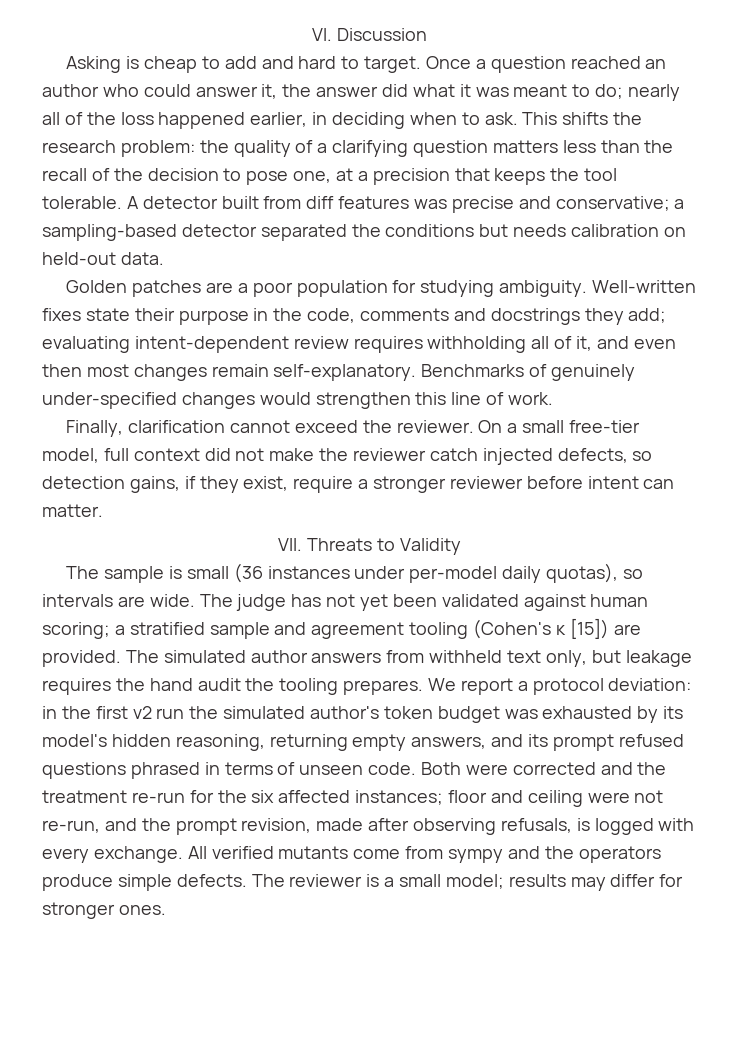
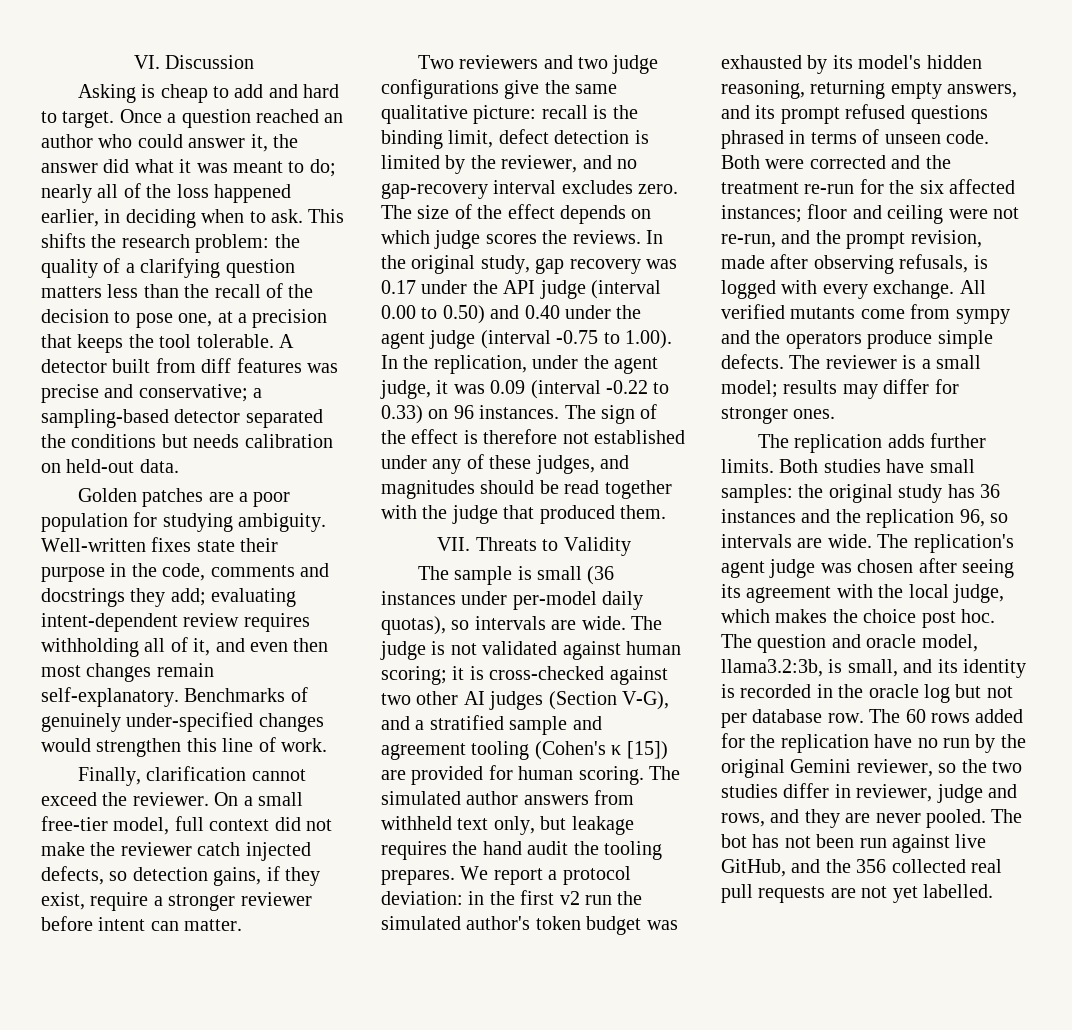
(103, 510) none -> [417,55,659,74] [381,79,618,99] [381,105,638,124] [381,129,649,149] [381,155,637,174] [381,180,679,199] [381,204,652,224] [381,230,663,249] [381,255,677,274] [381,280,661,299] [381,305,642,324] [381,330,672,349] [381,355,658,374] [380,380,670,399] [381,404,658,424] [381,429,685,444] [381,454,629,474] [381,480,672,499] [381,505,666,524] // Two reviewers and two judge configurations give the same qualitative picture: recall is the binding limit, defect detection is limited by the reviewer, and no gap-recovery interval excludes zero. The size of the effect depends on which judge scores the reviews. In the original study, gap recovery was 0.17 under the API judge (interval 0.00 to 0.50) and 0.40 under the agent judge (interval -0.75 to 1.00). In the replication, under the agent judge, it was 0.09 (interval -0.22 to 0.33) on 96 instances. The sign of the effect is therefore not established under any of these judges, and magnitudes should be read together with the judge that produced them.
[291,594,649,611] [42,622,110,639] has not yet been validated against human scoring; -> [431,641,681,660] [381,666,668,685] [381,691,669,710] [381,716,410,730] is not validated against human scoring; it is cross-checked against two other AI judges (Section V-G), and
[42,650,121,667] provided. -> [411,765,644,785] provided for human scoring.
(166, 910) none -> [757,433,987,453] [721,459,975,473] [721,484,1000,503] [721,509,1008,528] [721,534,1014,553] [721,558,1014,578] [721,584,1004,603] [721,609,995,628] [721,634,978,653] [721,659,1026,678] [721,684,1013,703] [721,709,1024,728] [721,733,1026,753] [721,759,1022,778] [721,783,1017,803] [721,809,1023,828] [721,834,987,853] [721,859,1002,877] [721,884,993,903] // The replication adds further limits. Both studies have small samples: the original study has 36 instances and the replication 96, so intervals are wide. The replication's agent judge was chosen after seeing its agreement with the local judge, which makes the choice post hoc. The question and oracle model, llama3.2:3b, is small, and its identity is recorded in the oracle log but not per database row. The 60 rows added for the replication have no run by the original Gemini reviewer, so the two studies differ in reviewer, judge and rows, and they are never pooled. The bot has not been run against live GitHub, and the 356 collected real pull requests are not yet labelled.

